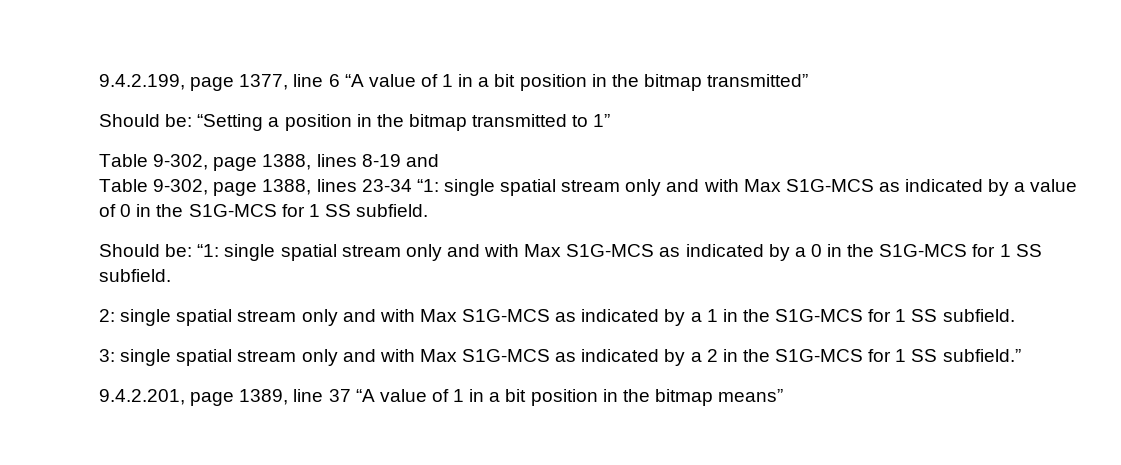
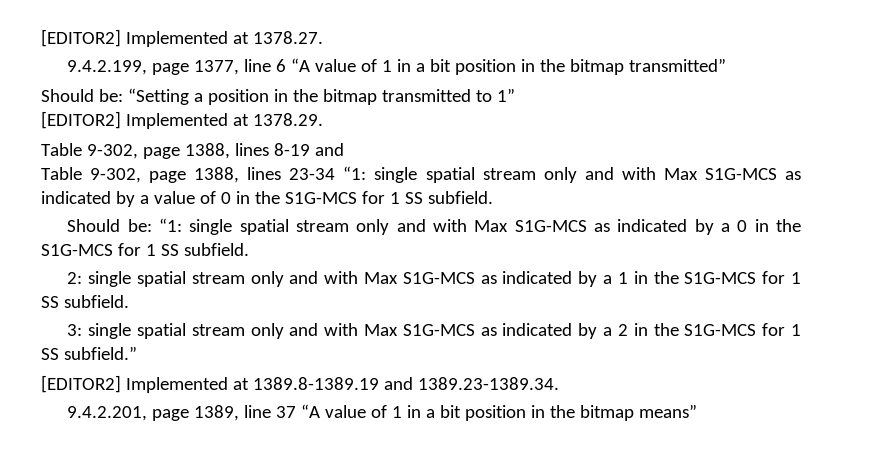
(99, 82) none -> [41,29,323,47] [EDITOR2] Implemented at 1378.27. //
(611, 120) none -> [41,111,323,129] // [EDITOR2] Implemented at 1378.29.
(1021, 355) none -> [41,375,559,393] // [EDITOR2] Implemented at 1389.8-1389.19 and 1389.23-1389.34.

